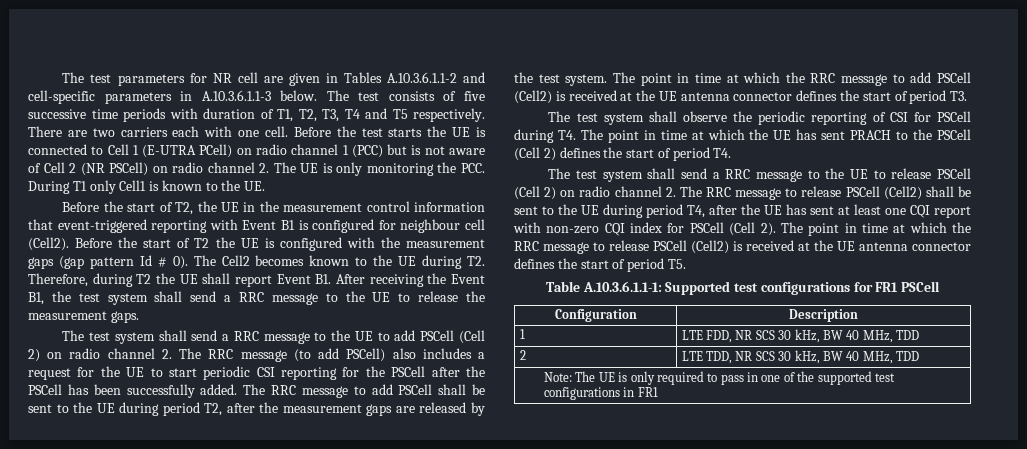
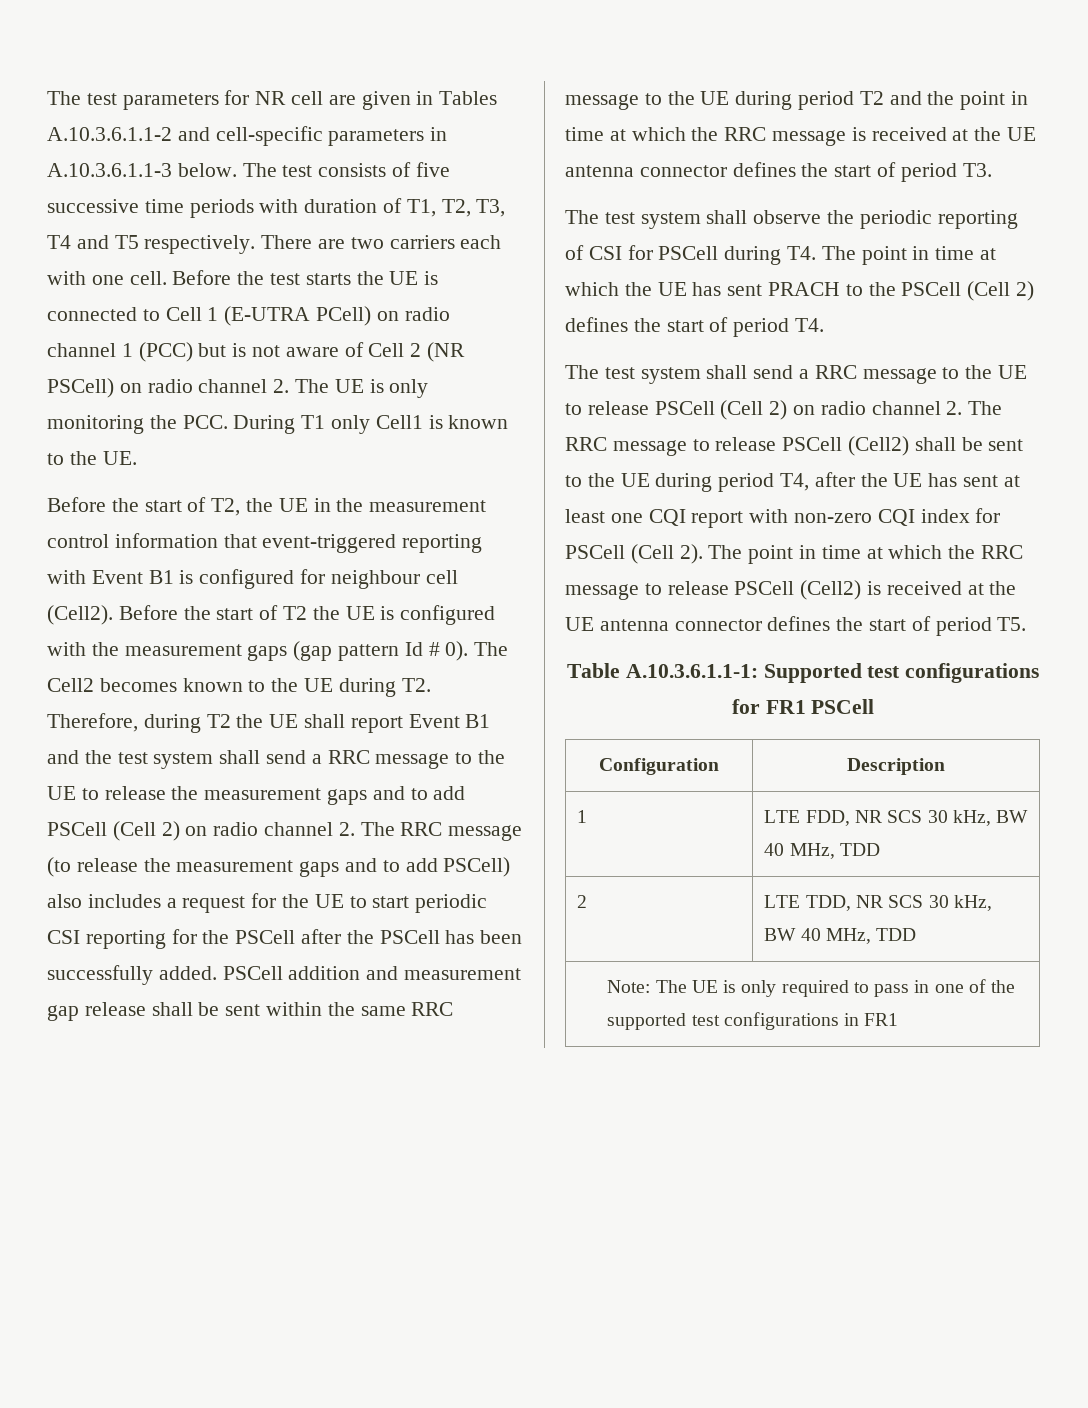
[315,273,486,287] [28,292,44,305] B1. After receiving the Event B1, -> [465,714,491,728] [47,750,79,764] B1 and
[110,311,139,323] [62,330,373,344] gaps. // The test system shall send a RRC message to the UE -> [327,786,405,805] gaps and
(311, 355) none -> [76,858,400,877] release the measurement gaps and to
[243,384,485,398] [28,402,486,416] [514,72,972,86] [514,90,552,104] The RRC message to add PSCell shall be sent to the UE during period T2, after the measurement gaps are released by the test system. The point in time at which the RRC message to add PSCell (Cell2) -> [222,966,522,980] [47,1002,454,1021] [565,91,1029,110] [565,127,847,146] PSCell addition and measurement gap release shall be sent within the same RRC message to the UE during period T2 and the point in time at which the RRC message

